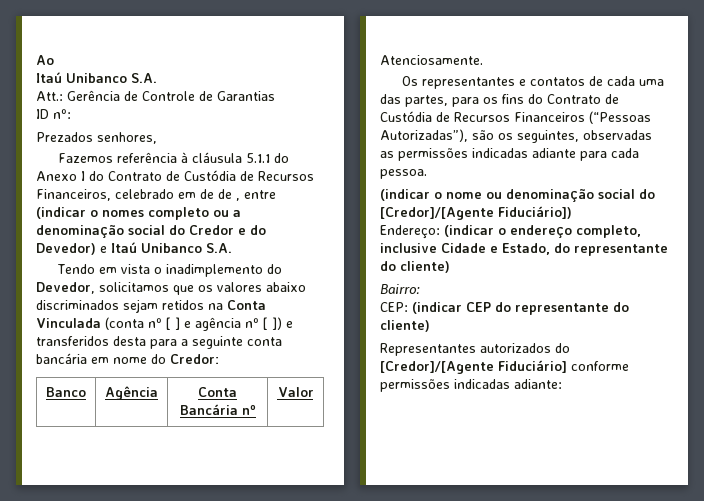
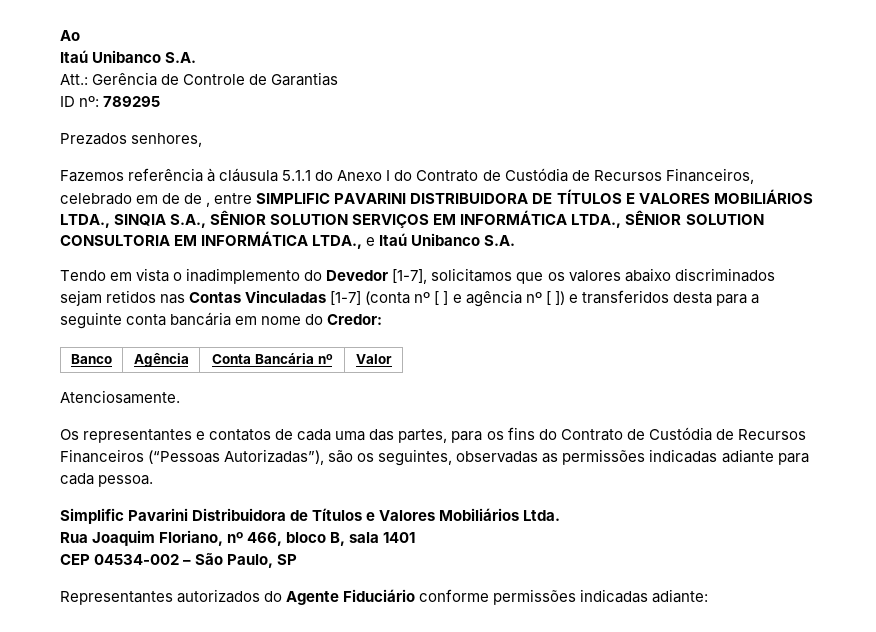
(71, 114) none -> [103,96,161,107] 789295
[36,207,241,220] [36,225,266,238] [36,243,96,255] (indicar o nomes completo ou a denominação social do Credor e do Devedor) -> [256,189,813,204] [60,210,764,228] [60,231,363,249] SIMPLIFIC PAVARINI DISTRIBUIDORA DE TÍTULOS E VALORES MOBILIÁRIOS LTDA., SINQIA S.A., SÊNIOR SOLUTION SERVIÇOS EM INFORMÁTICA LTDA., SÊNIOR SOLUTION CONSULTORIA EM INFORMÁTICA LTDA.,
[36,282,95,294] Devedor, -> [326,269,428,284] Devedor [1-7],
[208,300,266,310] [36,318,101,328] na Conta Vinculada -> [160,290,362,305] nas Contas Vinculadas [1-7]
[380,189,655,202] [380,206,572,220] [380,225,641,239] [380,243,668,256] [380,261,450,273] [380,284,420,295] [380,302,629,315] [380,320,430,332] (indicar o nome ou denominação social do [Credor]/[Agente Fiduciário]) // Endereço: (indicar o endereço completo, inclusive Cidade e Estado, do representante do cliente) // Bairro: // CEP: (indicar CEP do representante do cliente) -> [60,508,561,524] [60,530,416,546] [60,553,298,568] Simplific Pavarini Distribuidora de Títulos e Valores Mobiliários Ltda. // Rua Joaquim Floriano, nº 466, bloco B, sala 1401 // CEP 04534-002 – São Paulo, SP
[380,360,567,374] [Credor]/[Agente Fiduciário] -> [286,589,416,605] Agente Fiduciário

